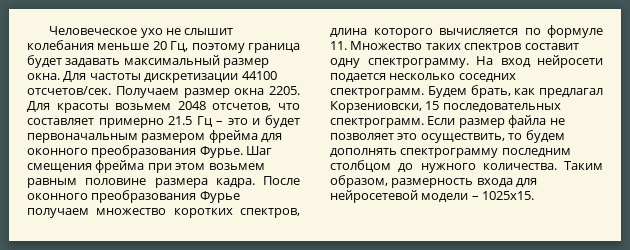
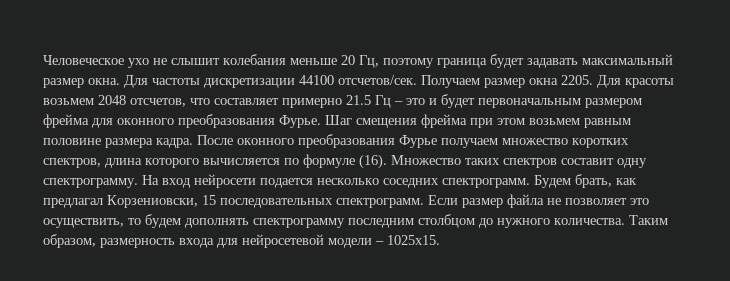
[330,41,347,50] 11. -> [359,154,387,169] (16).

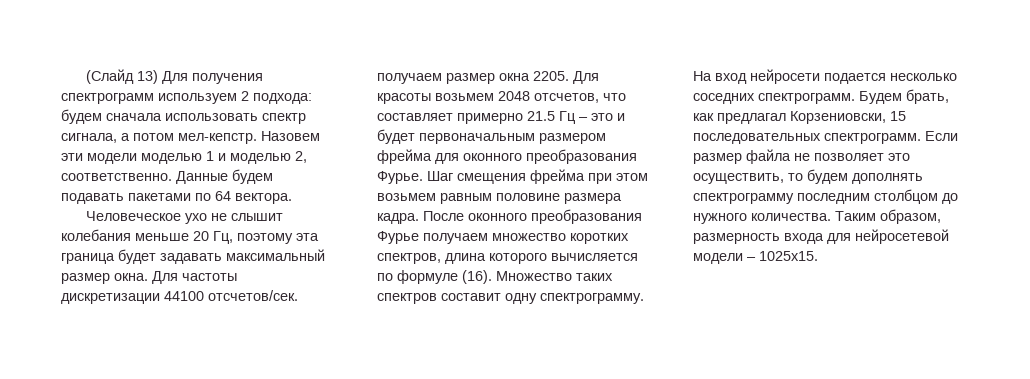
(43, 60) none -> [85,69,263,84] [61,91,312,104] [61,109,306,124] [61,131,320,144] [61,151,307,164] [61,169,273,184] [61,191,292,204] (Слайд 13) Для получения спектрограмм используем 2 подхода: будем сначала использовать спектр сигнала, а потом мел-кепстр. Назовем эти модели моделью 1 и моделью 2, соответственно. Данные будем подавать пакетами по 64 вектора. //
(434, 63) none -> [296,233,319,241] эта
[421,75,480,88] Получаем -> [377,73,442,84] получаем

